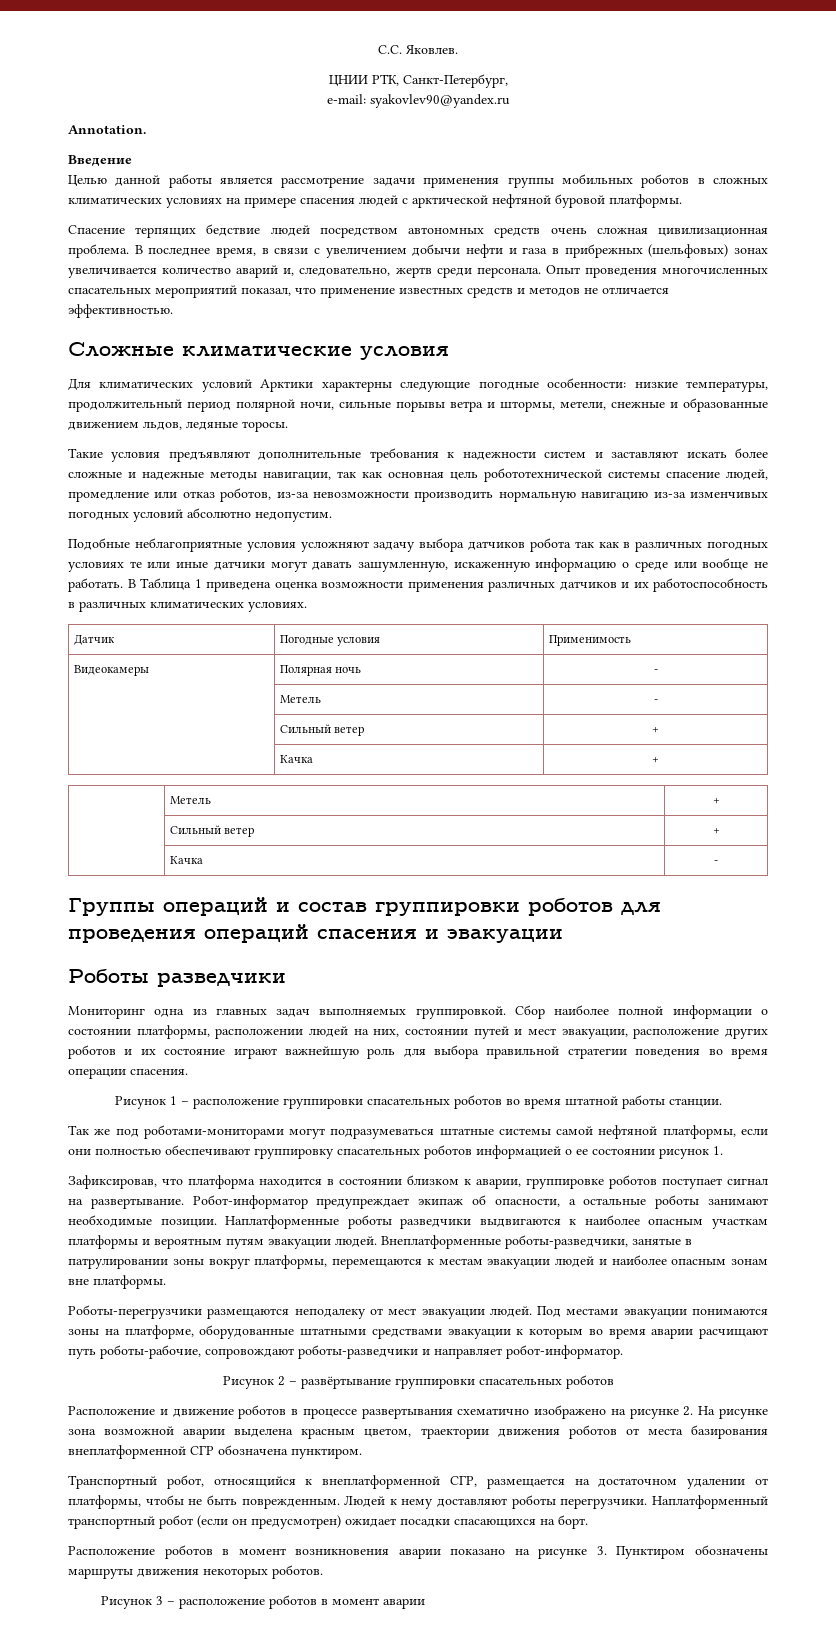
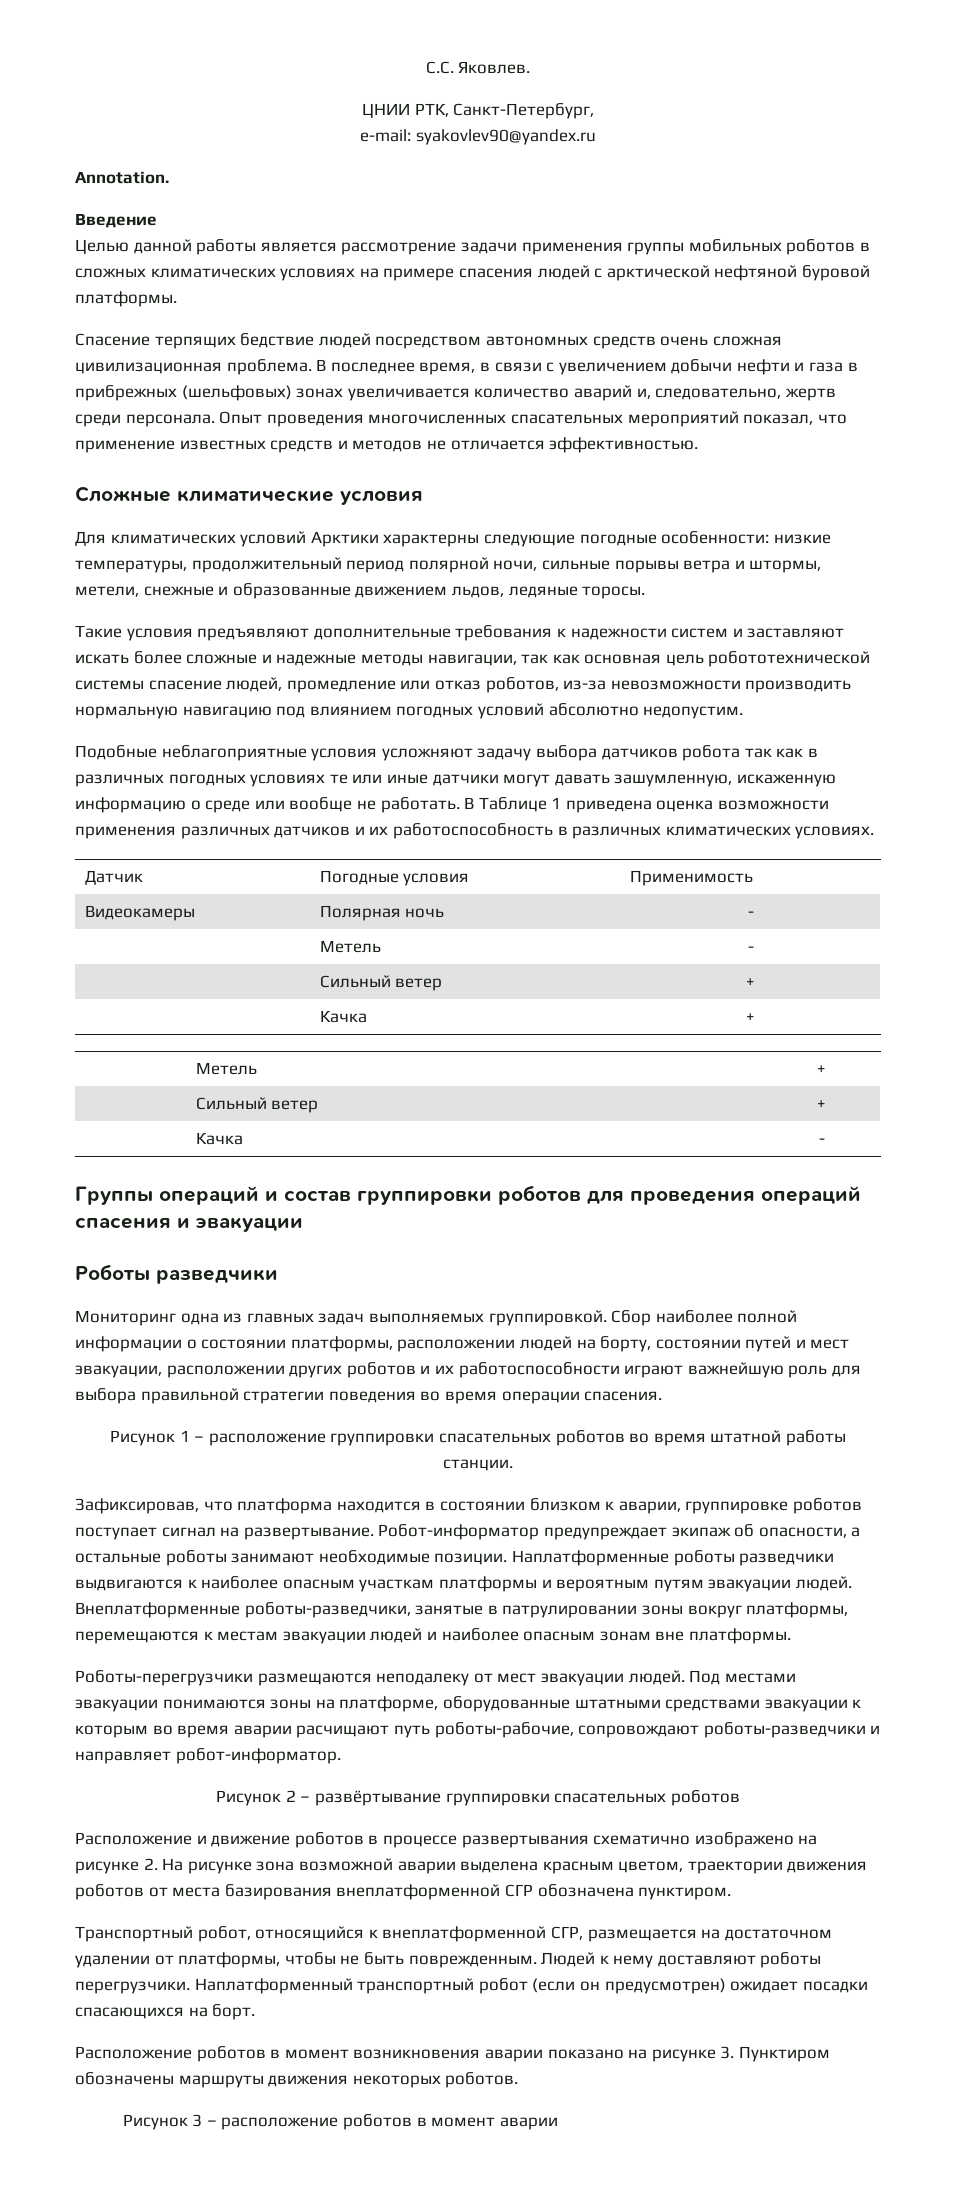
[653,492,768,498] из-за изменчивых -> [276,706,392,718] под влиянием
[140,578,191,590] Таблица -> [478,797,547,812] Таблице
[373,1029,400,1037] них, -> [600,1336,652,1352] борту,
[633,1028,720,1039] расположение -> [166,1365,285,1378] расположении
[164,1048,226,1055] состояние -> [458,1362,620,1378] работоспособности
[68,1125,768,1139] [68,1145,723,1159] // Так же под роботами-мониторами могут подразумеваться штатные системы самой нефтяной платформы, если они полностью обеспечивают группировку спасательных роботов информацией о ее состоянии рисунок 1. -> (513, 1465) none

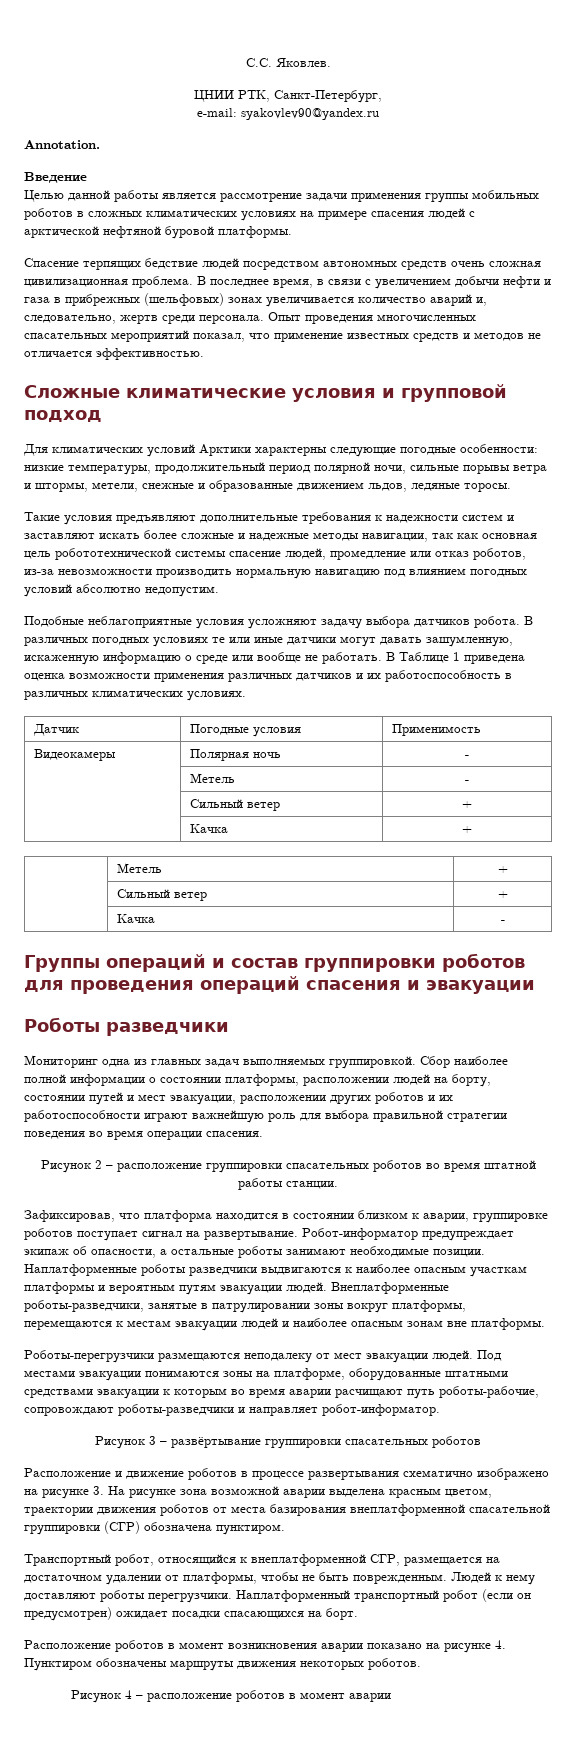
(423, 498) none -> [382,384,507,402] [24,410,102,422] и групповой подход
[682,745,818,761] робота так как в -> [474,616,533,628] робота. В
[179,1430,190,1442] 1 -> [94,1160,102,1169] 2
[285,1790,296,1802] 2 -> [149,1436,156,1445] 3
[143,1858,158,1870] 2. -> [93,1486,104,1495] 3.
[504,1884,533,1897] СГР -> [469,1504,550,1513] [24,1521,140,1535] спасательной группировки (СГР)
[720,2046,735,2059] 3. -> [495,1640,506,1649] 4.
[192,2114,203,2127] 3 -> [125,1690,133,1699] 4

